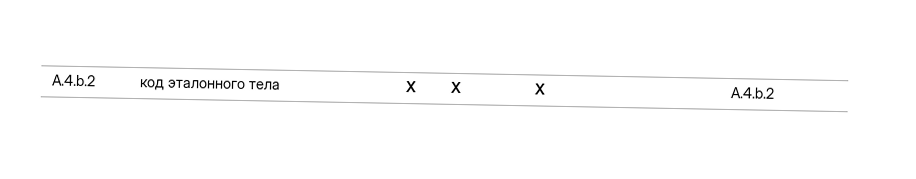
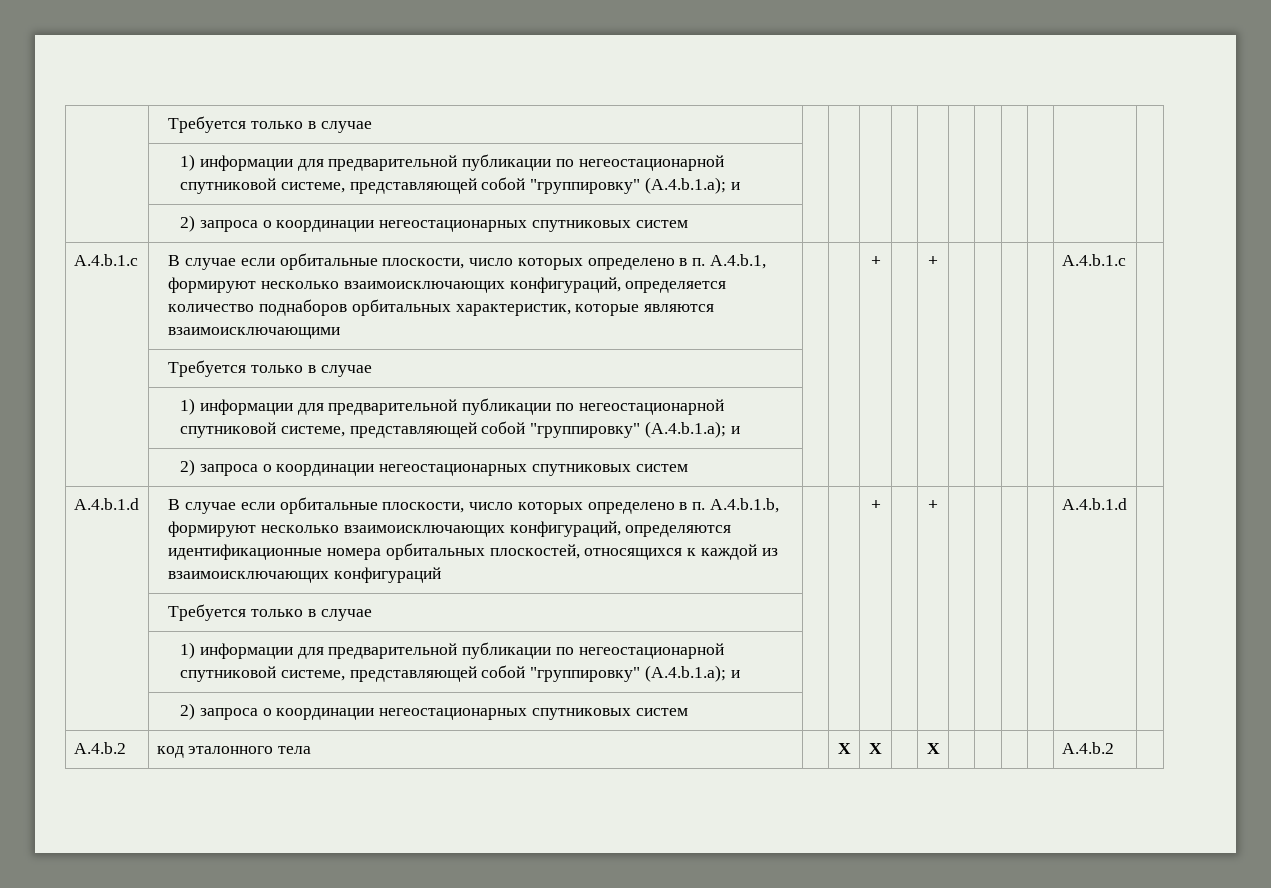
(52, 80) none -> [168,116,372,133] [180,154,724,171] [180,177,740,194] [180,215,688,232] [73,254,138,266] [168,253,766,270] [168,277,727,293] [168,299,715,316] [168,327,341,339] [870,256,881,266] [928,256,938,266] [1061,254,1126,266] [168,360,372,377] [180,398,724,415] [180,421,740,438] [180,459,688,476] [73,498,139,510] [168,497,779,514] [168,521,732,537] [168,543,778,560] [168,567,442,583] [870,500,881,510] [928,500,938,510] [1061,498,1127,510] [168,604,372,621] [180,642,724,659] [180,665,740,682] [180,703,688,720] | Требуется только в случае | | | | | | | | | | | // | 1) информации для предварительной публикации по негеостационарной спутниковой системе, представляющей собой "группировку" (A.4.b.1.a); и | | | | | | | | | | | // | 2) запроса о координации негеостационарных спутниковых систем | | | | | | | | | | | // A.4.b.1.c | В случае если орбитальные плоскости, число которых определено в п. A.4.b.1, формируют несколько взаимоисключающих конфигураций, определяется количество поднаборов орбитальных характеристик, которые являются взаимоисключающими | | | + | | + | | | | | A.4.b.1.c | // | Требуется только в случае | | | | | | | | | | | // | 1) информации для предварительной публикации по негеостационарной спутниковой системе, представляющей собой "группировку" (A.4.b.1.a); и | | | | | | | | | | | // | 2) запроса о координации негеостационарных спутниковых систем | | | | | | | | | | | // A.4.b.1.d | В случае если орбитальные плоскости, число которых определено в п. A.4.b.1.b, формируют несколько взаимоисключающих конфигураций, определяются идентификационные номера орбитальных плоскостей, относящихся к каждой из взаимоисключающих конфигураций | | | + | | + | | | | | A.4.b.1.d | // | Требуется только в случае | | | | | | | | | | | // | 1) информации для предварительной публикации по негеостационарной спутниковой системе, представляющей собой "группировку" (A.4.b.1.a); и | | | | | | | | | | | // | 2) запроса о координации негеостационарных спутниковых систем | | | | | | | | | | | //

